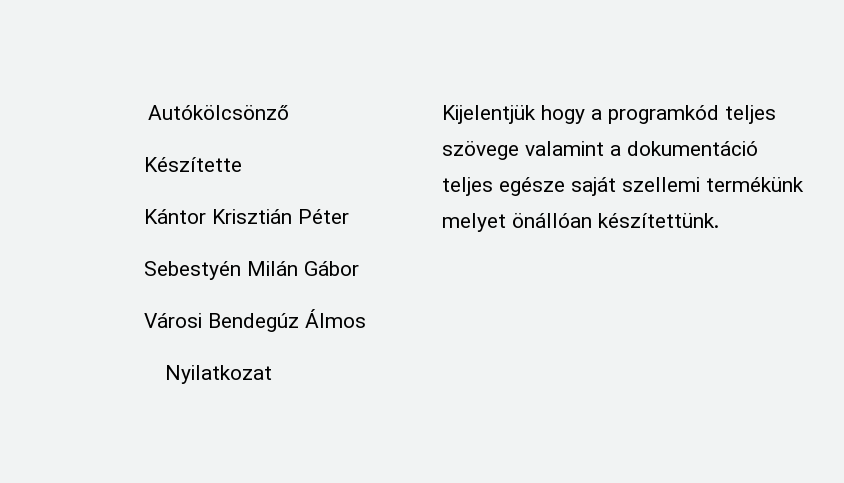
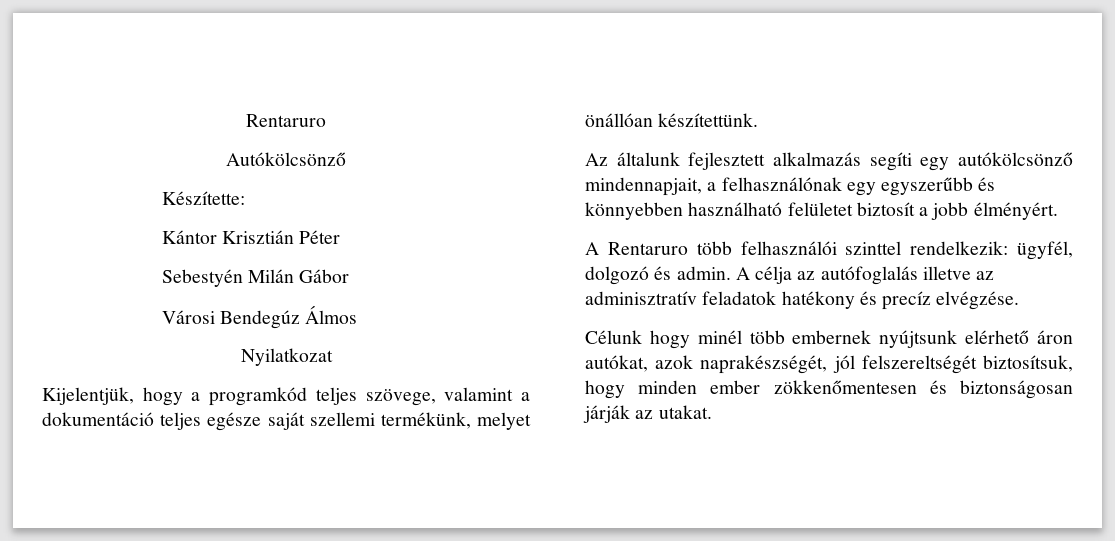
(147, 112) none -> [246,114,326,127] Rentaruro //
[144,157,243,172] Készítette -> [161,191,245,205] Készítette:
[442,105,536,124] Kijelentjük -> [42,387,134,405] Kijelentjük,
[442,141,519,160] szövege -> [365,389,436,406] szövege,
[706,177,804,192] termékünk -> [380,412,471,429] termékünk,
(719, 220) none -> [585,152,1073,171] [585,177,996,196] [585,202,1058,220] [585,241,1073,260] [585,266,995,285] [585,291,1020,310] [585,330,1073,349] [585,355,1073,374] [585,380,1073,399] [583,405,712,423] // Az általunk fejlesztett alkalmazás segíti egy autókölcsönző mindennapjait, a felhasználónak egy egyszerűbb és könnyebben használható felületet biztosít a jobb élményért. // A Rentaruro több felhasználói szinttel rendelkezik: ügyfél, dolgozó és admin. A célja az autófoglalás illetve az adminisztratív feladatok hatékony és precíz elvégzése. // Célunk hogy minél több embernek nyújtsunk elérhető áron autókat, azok naprakészségét, jól felszereltségét biztosítsuk, hogy minden ember zökkenőmentesen és biztonságosan járják az utakat.

